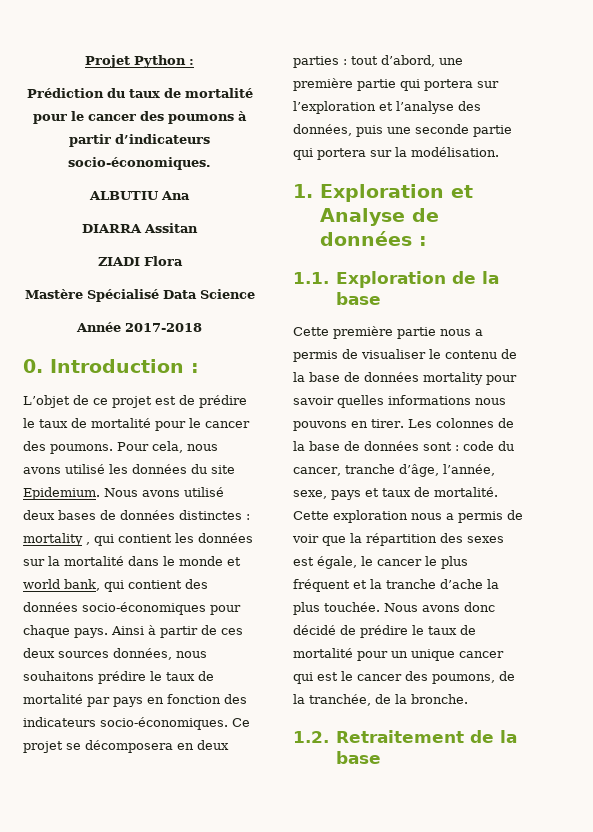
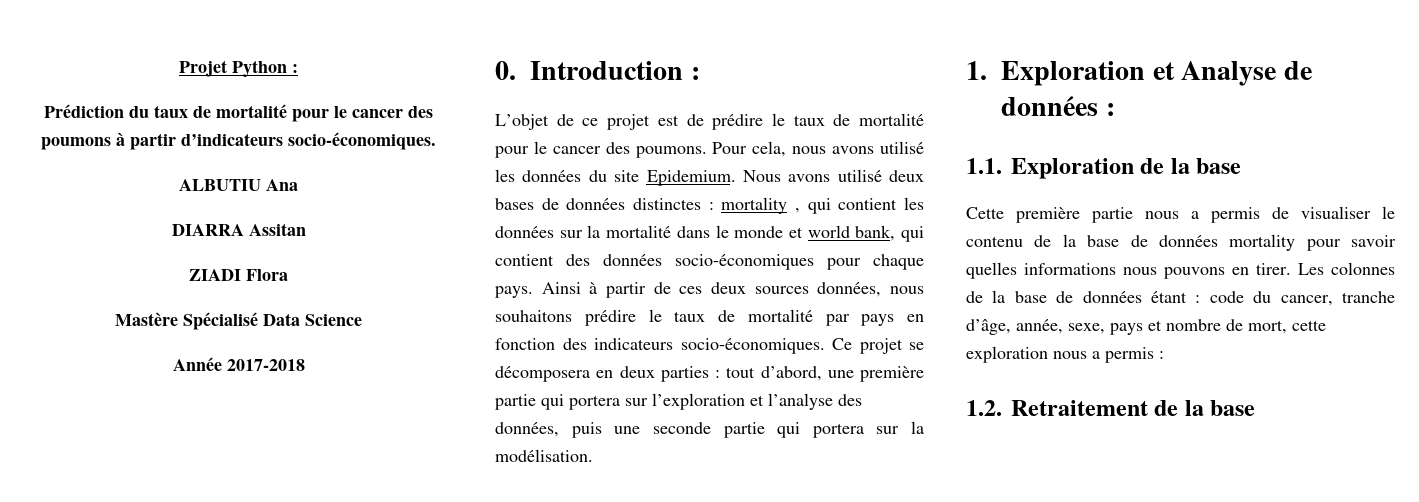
[423,442,452,451] sont -> [1151,291,1187,303] étant
[442,464,495,476] l’année, -> [1016,319,1063,334] année,
[382,487,498,497] [293,510,523,523] [292,533,504,546] [293,556,468,569] [293,579,499,592] [293,602,495,615] [293,625,476,638] [293,648,504,661] [293,671,515,684] [293,694,468,706] taux de mortalité. Cette exploration nous a permis de voir que la répartition des sexes est égale, le cancer le plus fréquent et la tranche d’ache la plus touchée. Nous avons donc décidé de prédire le taux de mortalité pour un unique cancer qui est le cancer des poumons, de la tranchée, de la bronche. -> [1166,319,1326,334] [966,346,1164,363] nombre de mort, cette exploration nous a permis :

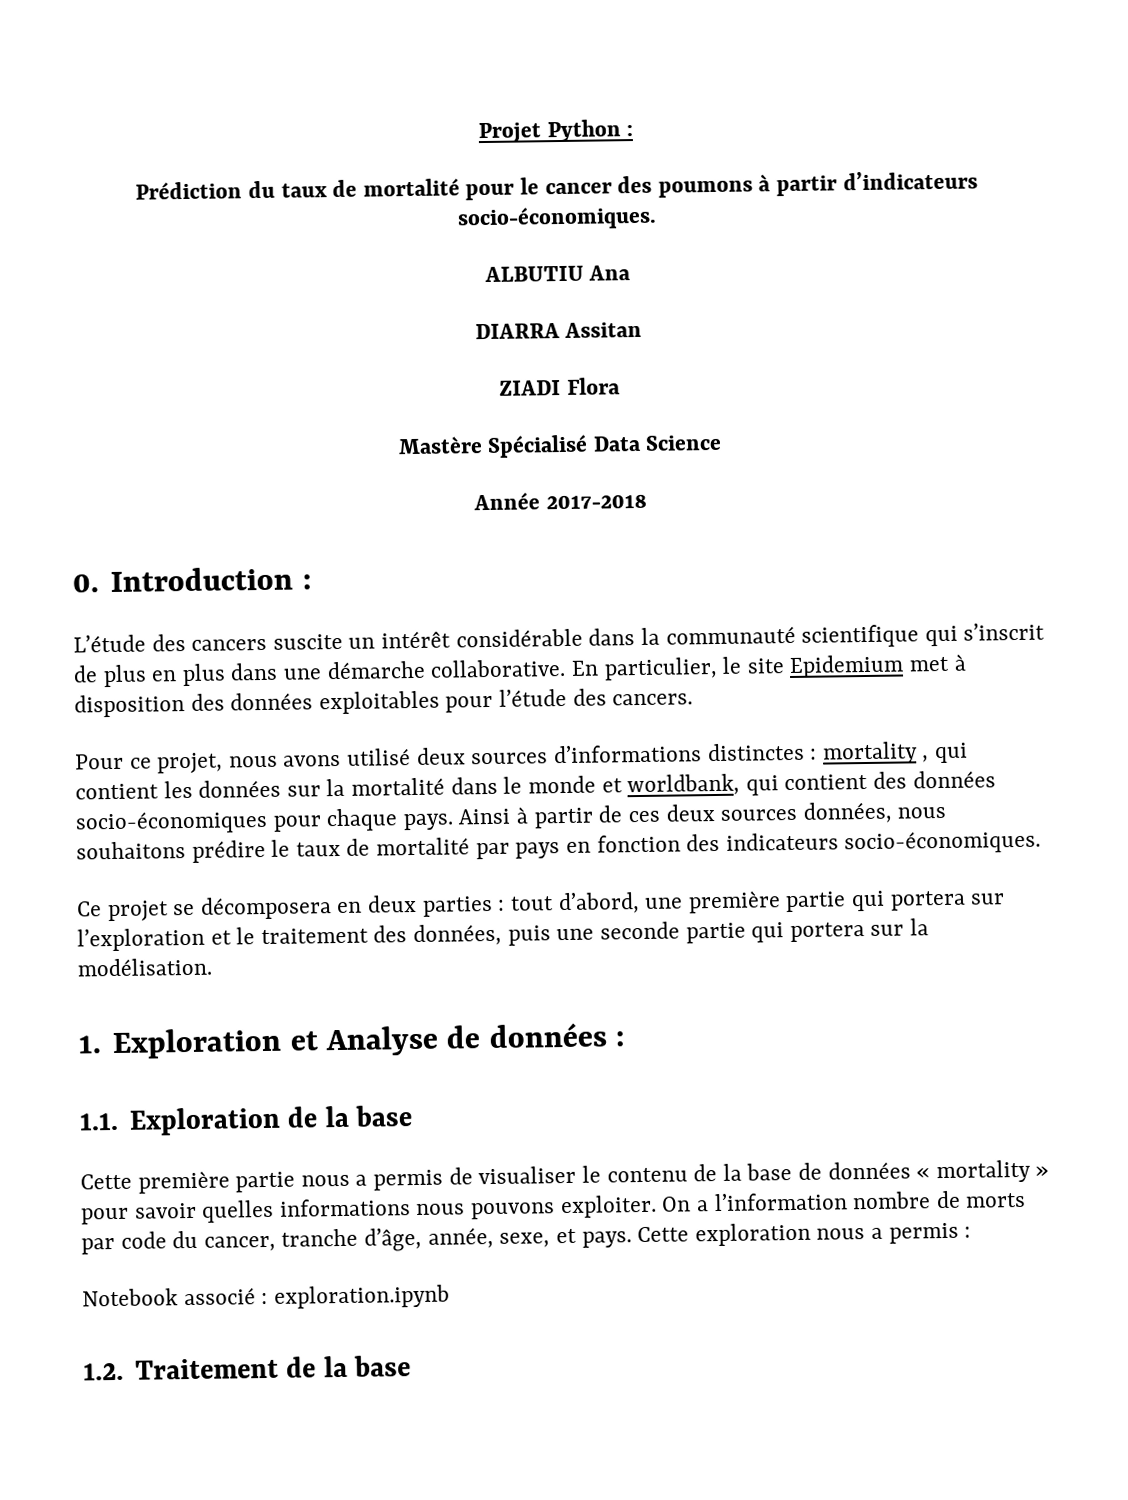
[495,113,924,130] [495,141,924,158] [495,169,924,186] [495,198,626,210] L’objet de ce projet est de prédire le taux de mortalité pour le cancer des poumons. Pour cela, nous avons utilisé les données du site Epidemium. Nous avons utilisé deux bases de données -> [73,622,1046,653] [73,653,966,688] [74,688,694,718] [75,744,702,774] L’étude des cancers suscite un intérêt considérable dans la communauté scientifique qui s’inscrit de plus en plus dans une démarche collaborative. En particulier, le site Epidemium met à disposition des données exploitables pour l’étude des cancers. // Pour ce projet, nous avons utilisé deux sources d’informations
[807,225,896,241] world bank, -> [627,773,741,797] worldbank,
(825, 346) none -> (1042, 842) //
[768,393,833,410] l’analyse -> [236,927,369,945] le traitement
[1229,234,1296,251] mortality -> [916,1159,1050,1184] « mortality »
[1232,262,1395,275] [966,290,1201,303] en tirer. Les colonnes de la base de données étant : -> [559,1190,1027,1219] [81,1238,115,1255] exploiter. On a l’information nombre de morts par
[1110,319,1326,335] pays et nombre de mort, cette -> [555,1226,690,1248] et pays. Cette
(1164, 355) none -> [82,1284,450,1309] // Notebook associé : exploration.ipynb
[1011,400,1148,416] Retraitement -> [135,1357,280,1380] Traitement

